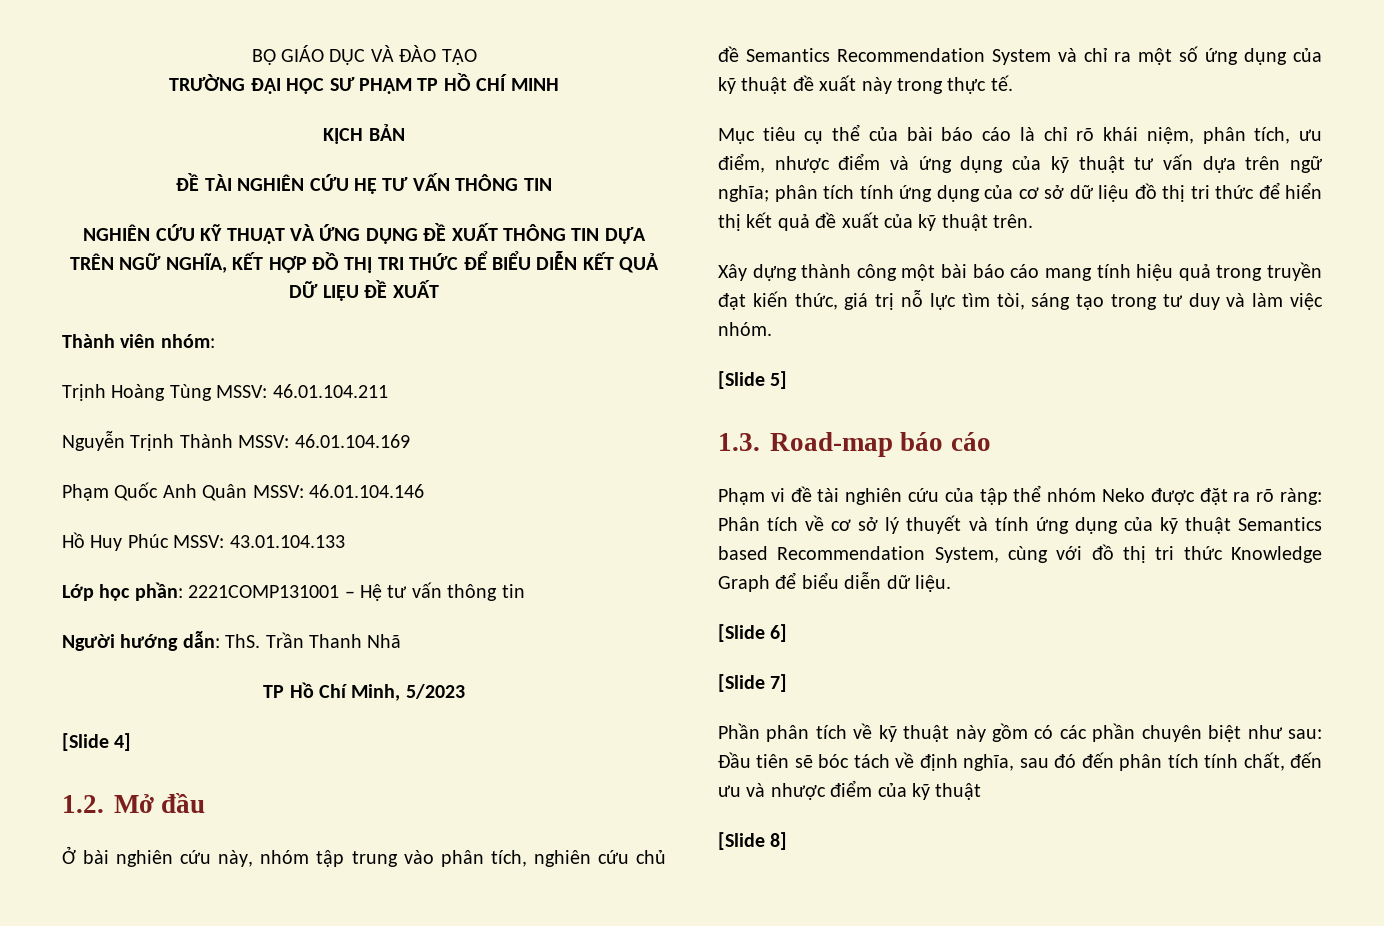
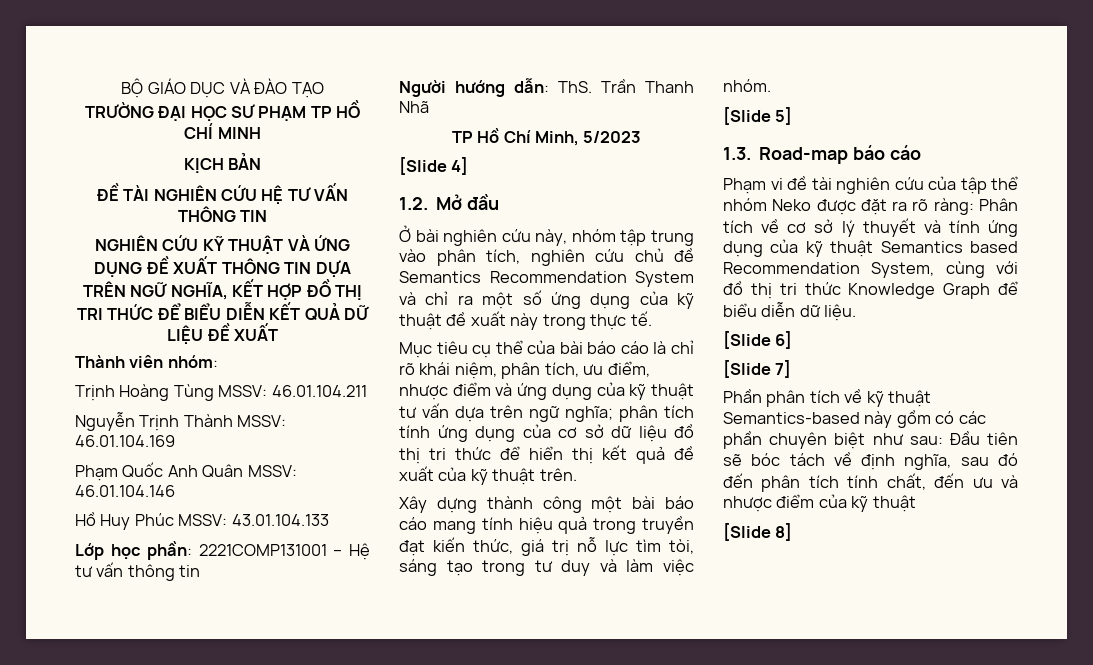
(950, 733) none -> [723,412,860,424] Semantics-based

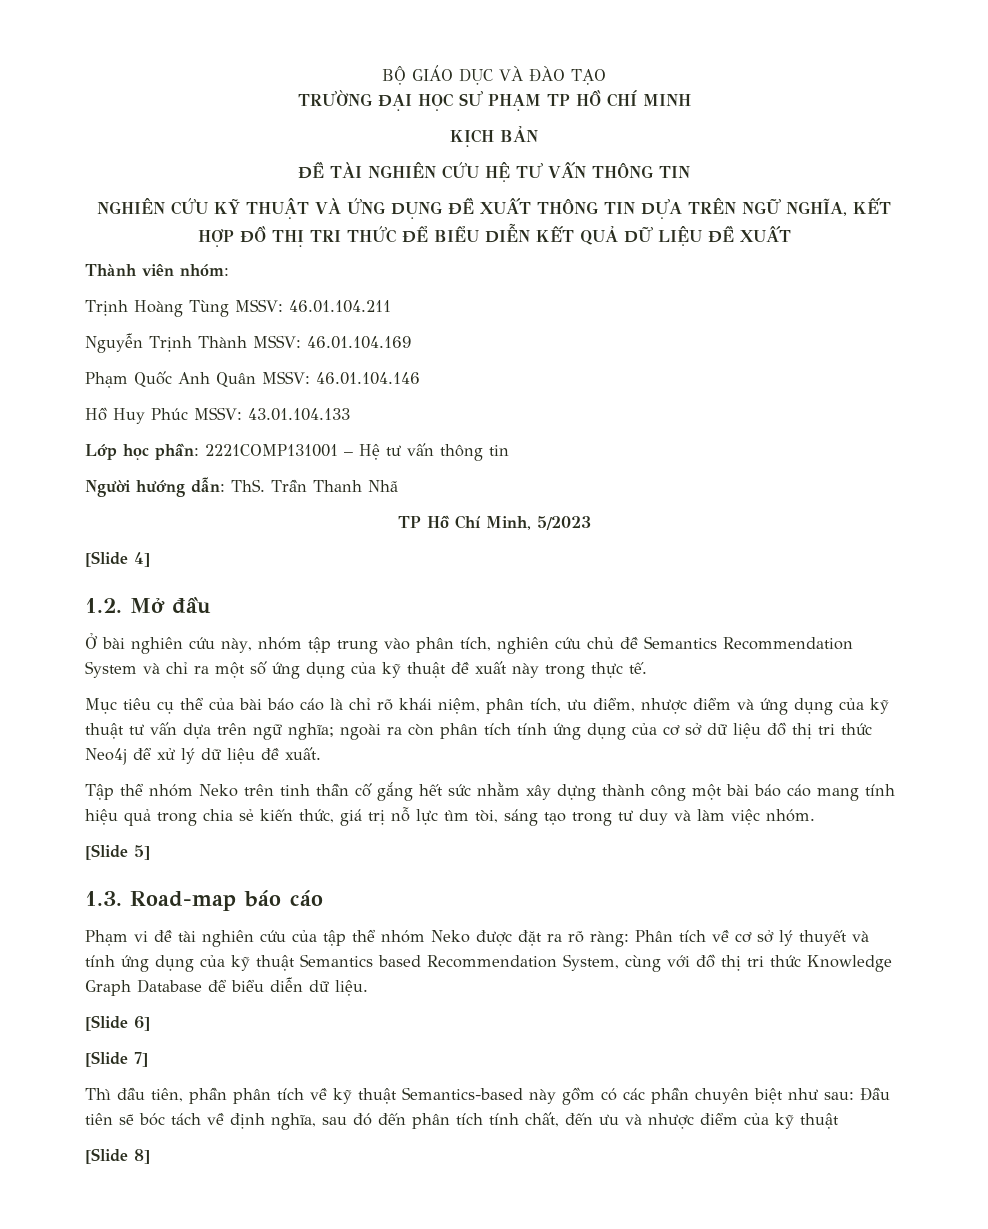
(613, 414) none -> [340,724,434,740] ngoài ra còn
[500,445,694,464] [399,466,577,485] [399,496,427,513] để hiển thị kết quả đề xuất của kỹ thuật trên. // Xây -> [85,747,321,765] [85,782,551,801] Neo4j để xử lý dữ liệu đề xuất. // Tập thể nhóm Neko trên tinh thần cố gắng hết sức nhằm xây
[642,516,694,534] [399,540,425,556] truyền đạt -> [203,809,254,821] chia sẻ
(991, 291) none -> [137,979,202,993] Database
[723,389,762,403] Phần -> [85,1087,227,1104] Thì đầu tiên, phần

